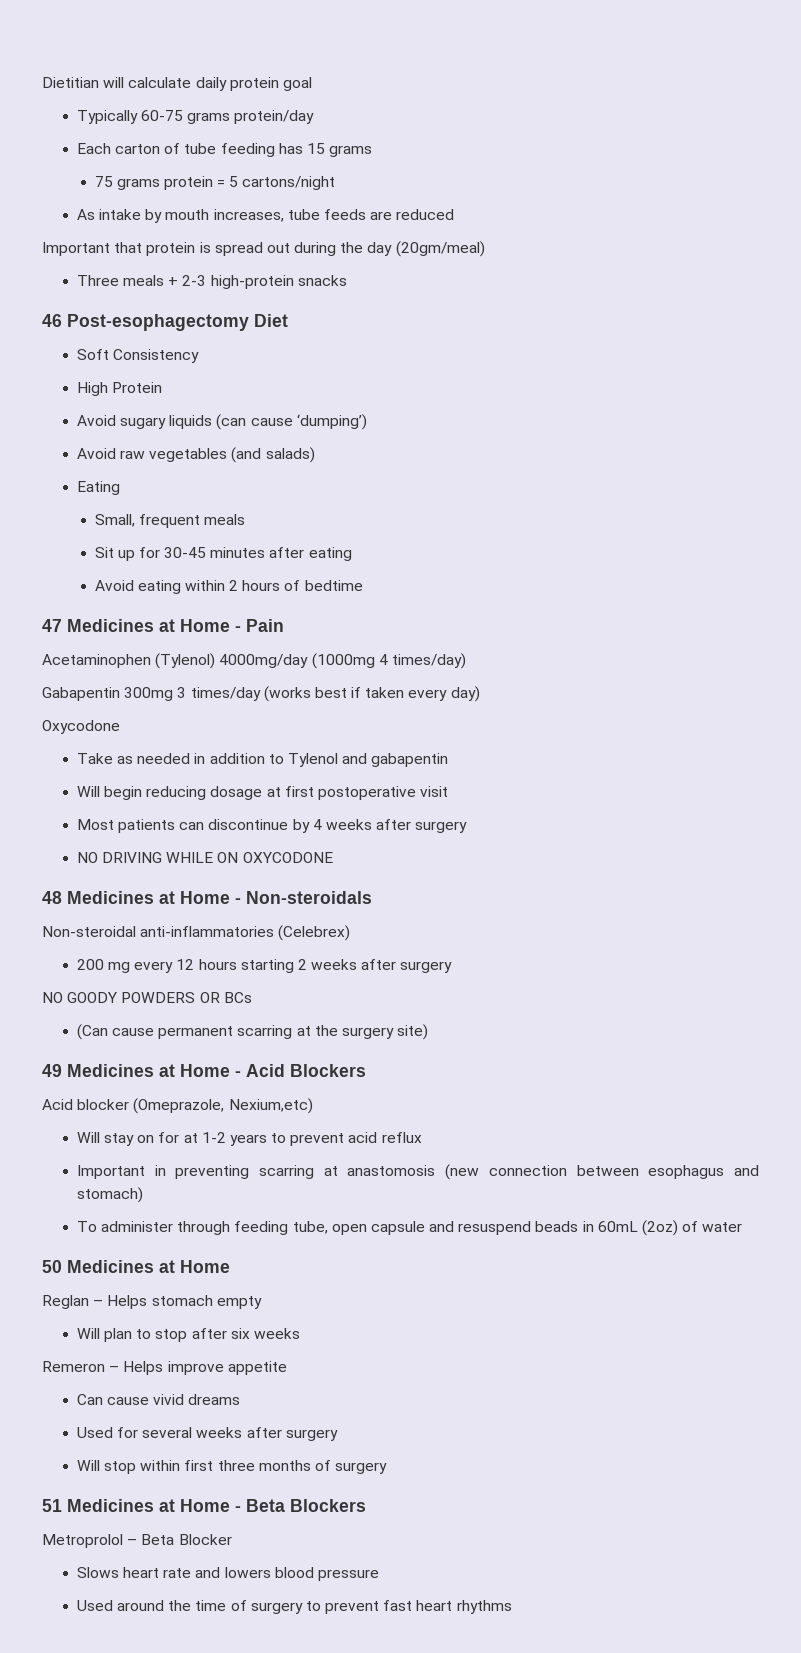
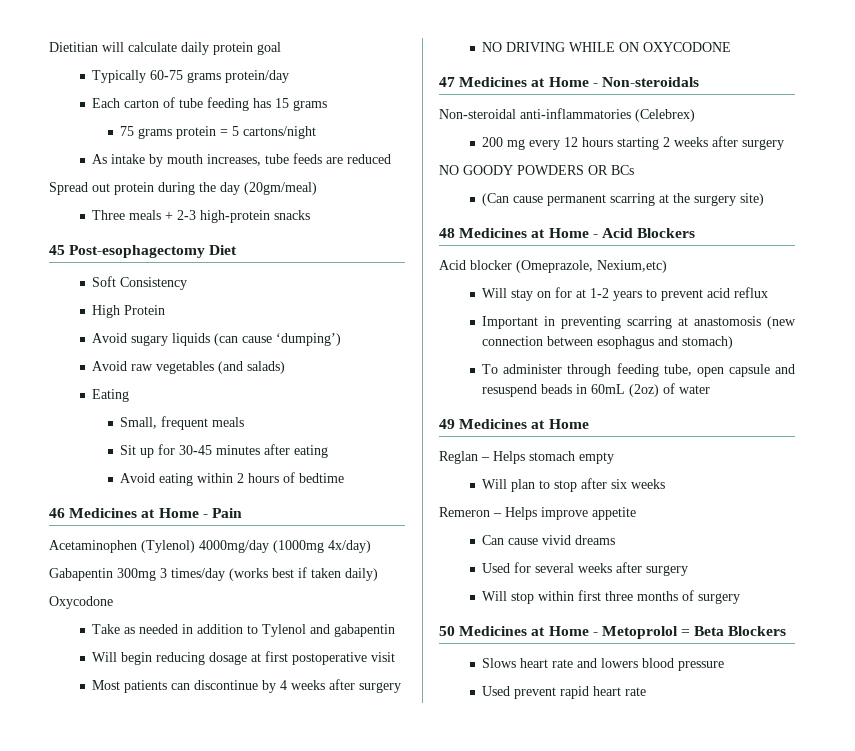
[42,242,290,256] Important that protein is spread out -> [49,182,154,195] Spread out protein
[42,314,62,327] 46 -> [49,245,65,255] 45
[42,619,62,632] 47 -> [49,508,65,518] 46
[378,653,466,669] 4 times/day) -> [328,540,371,553] 4x/day)
[408,686,480,702] every day) -> [345,568,378,581] daily)
[42,891,62,904] 48 -> [439,77,455,87] 47
[42,1064,62,1077] 49 -> [439,228,455,238] 48
[42,1260,62,1273] 50 -> [439,419,455,429] 49
[42,1499,241,1512] 51 Medicines at Home - -> [439,626,691,639] 50 Medicines at Home - Metoprolol =
[42,1534,232,1548] // Metroprolol – Beta Blocker -> (787, 631) none
[116,1600,512,1614] around the time of surgery to prevent fast heart rhythms -> [514,686,647,699] prevent rapid heart rate

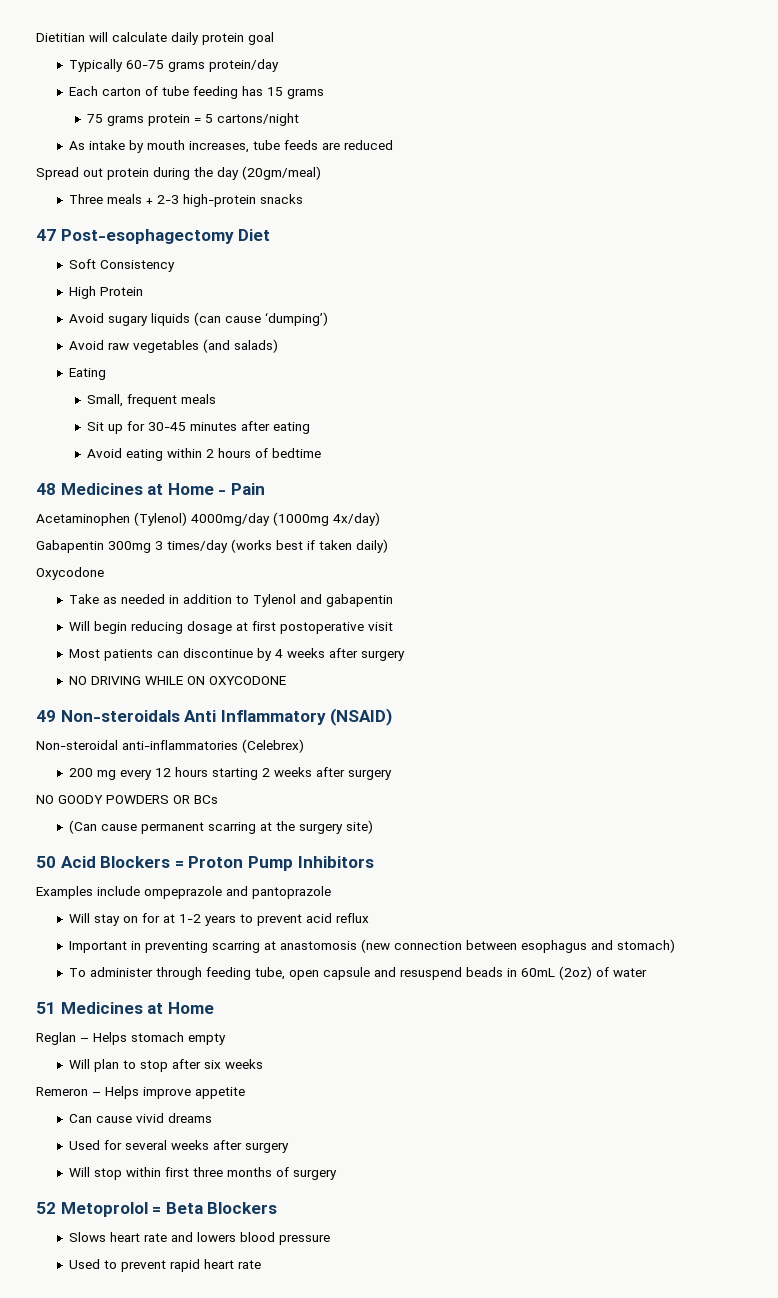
[49,245,65,255] 45 -> [36,229,56,241] 47
[49,508,65,518] 46 -> [36,483,56,495] 48
[439,77,699,87] 47 Medicines at Home - Non-steroidals -> [36,708,393,726] 49 Non-steroidals Anti Inflammatory (NSAID)
[439,228,696,238] [439,260,667,273] 48 Medicines at Home - Acid Blockers // Acid blocker (Omeprazole, Nexium,etc) -> [36,856,374,871] [36,886,331,899] 50 Acid Blockers = Proton Pump Inhibitors // Examples include ompeprazole and pantoprazole
[439,419,455,429] 49 -> [36,1002,56,1014] 51
[439,626,598,636] 50 Medicines at Home - -> [36,1202,56,1214] 52
(511, 691) none -> [103,1260,117,1269] to

